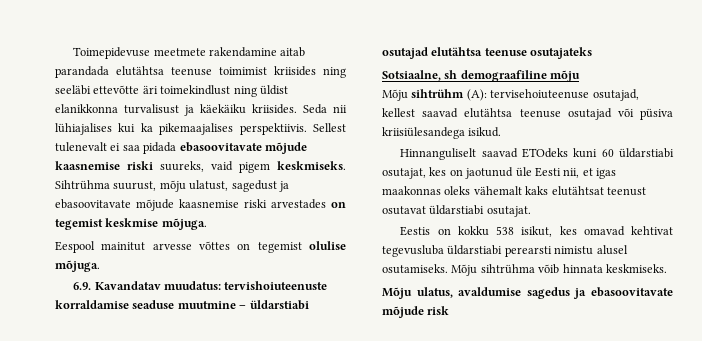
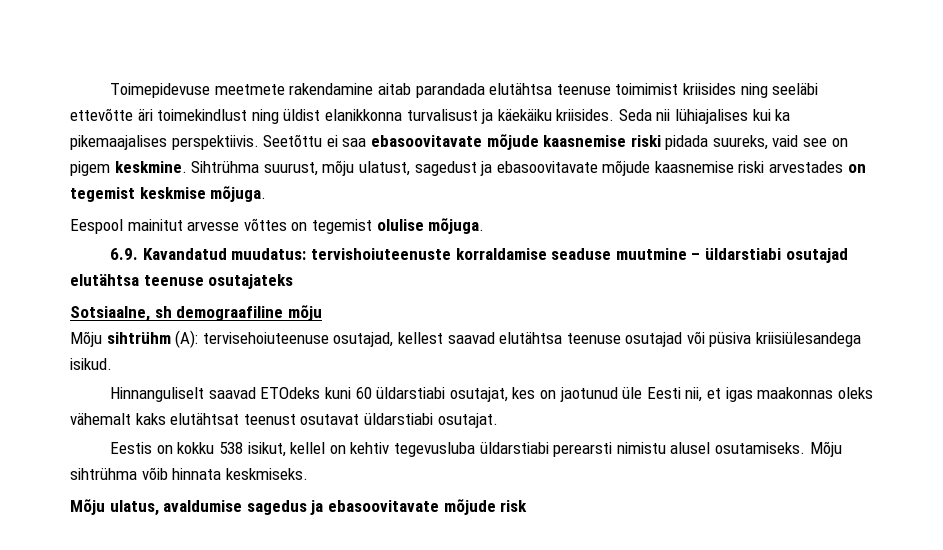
[313,123,346,132] [55,142,107,152] Sellest tulenevalt -> [263,134,323,147] Seetõttu
[143,142,307,154] [55,161,153,170] pidada ebasoovitavate mõjude kaasnemise riski -> [370,134,709,150] ebasoovitavate mõjude kaasnemise riski pidada
[239,161,346,173] pigem keskmiseks. -> [803,138,848,147] [70,161,187,176] see on pigem keskmine.
[94,281,161,290] Kavandatav -> [142,248,227,260] Kavandatud
[559,226,673,236] kes omavad kehtivat -> [290,442,390,454] kellel on kehtiv

